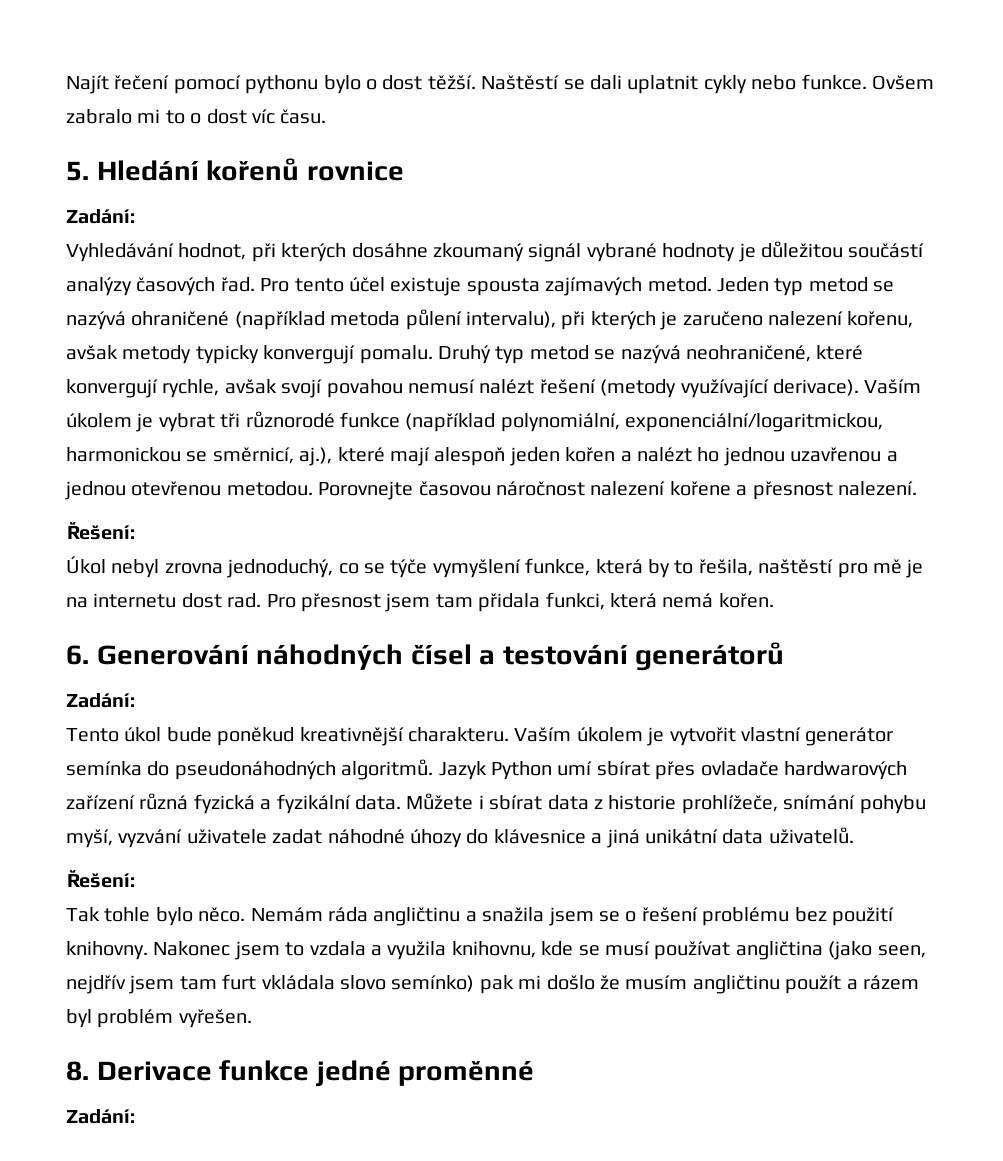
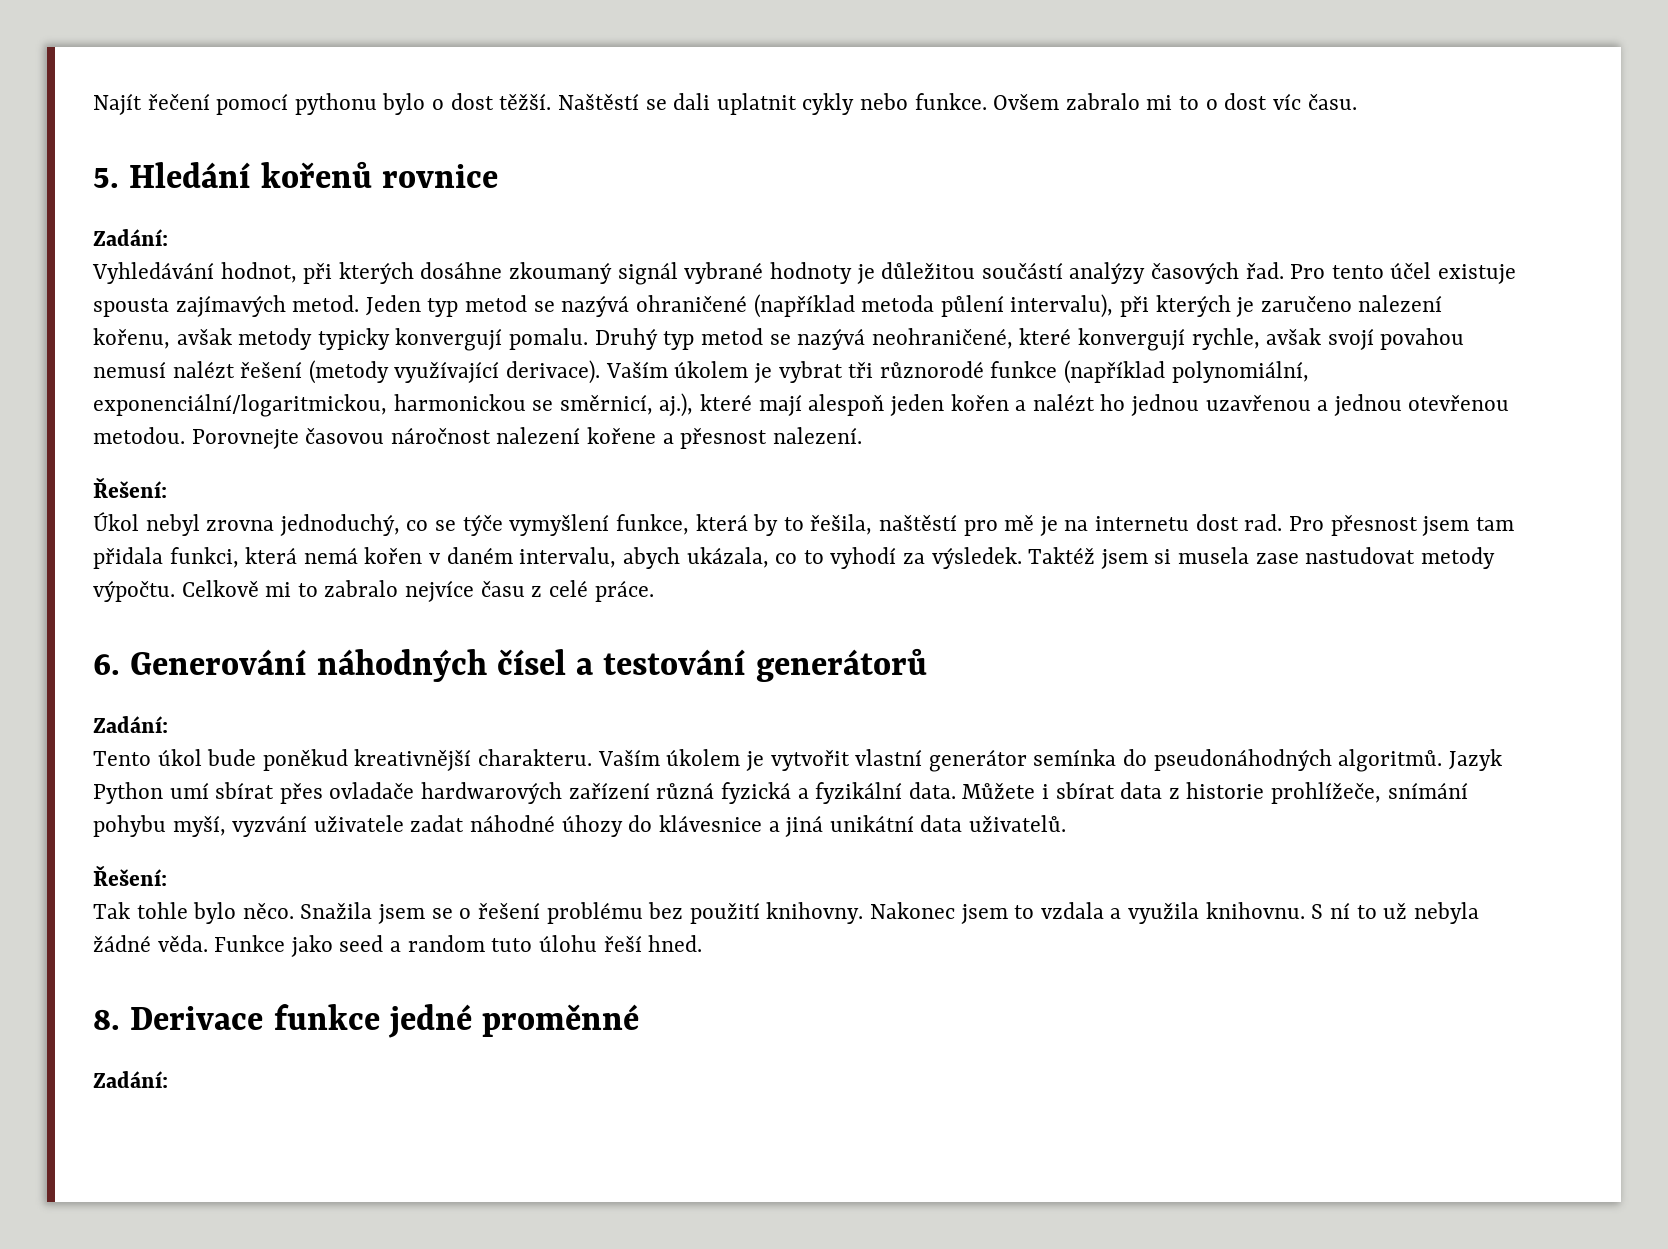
[718,593,774,608] kořen. -> [364,547,1495,569] [93,580,654,602] kořen v daném intervalu, abych ukázala, co to vyhodí za výsledek. Taktéž jsem si musela zase nastudovat metody výpočtu. Celkově mi to zabralo nejvíce času z celé práce.
[250,907,545,926] Nemám ráda angličtinu a snažila -> [300,902,373,919] Snažila
[451,941,926,960] [66,974,919,994] [66,1009,252,1028] knihovnu, kde se musí používat angličtina (jako seen, nejdřív jsem tam furt vkládala slovo semínko) pak mi došlo že musím angličtinu použít a rázem byl problém vyřešen. -> [1205,902,1479,924] [93,935,703,957] knihovnu. S ní to už nebyla žádné věda. Funkce jako seed a random tuto úlohu řeší hned.

